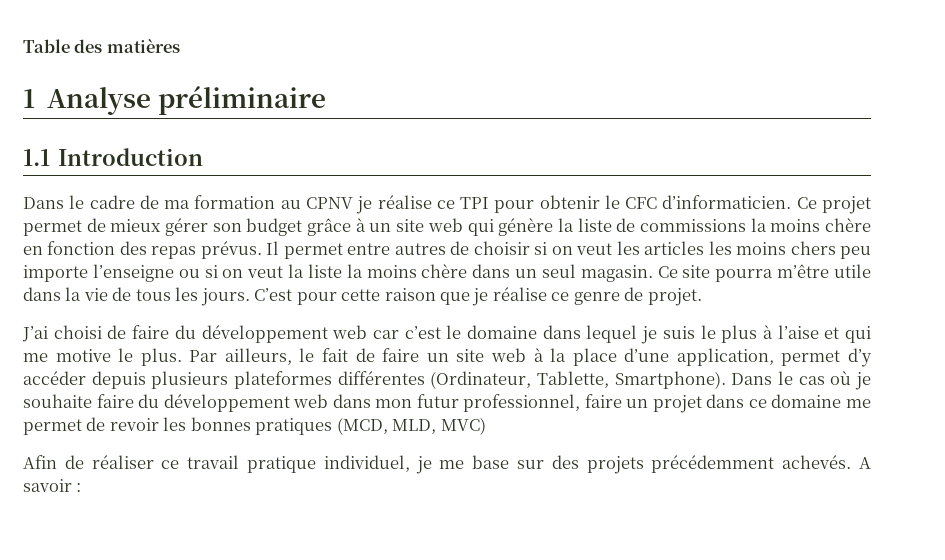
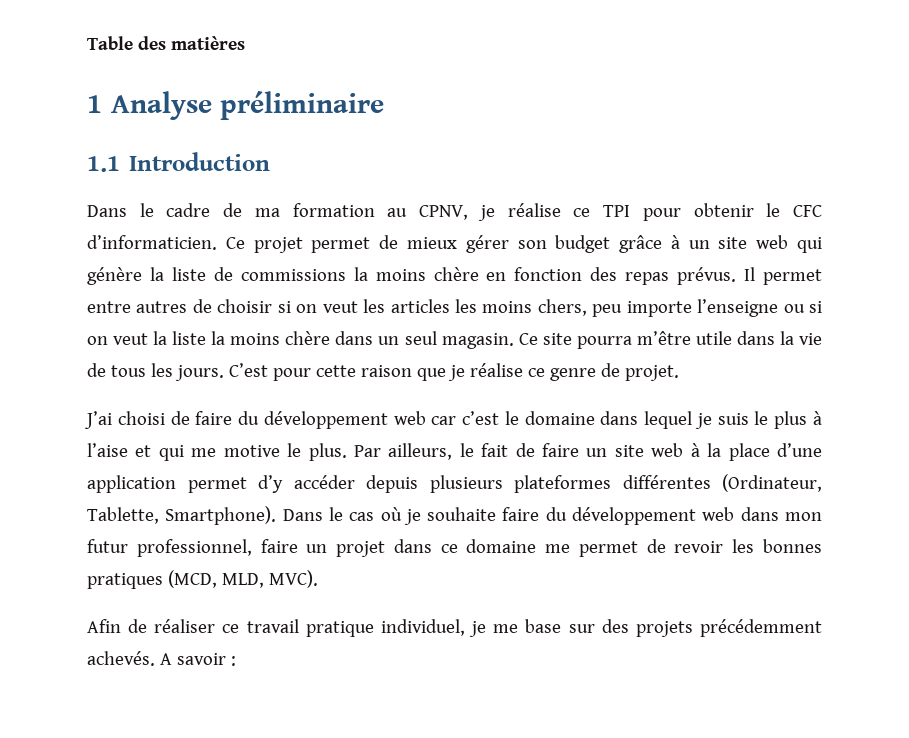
[305,197,353,209] CPNV -> [419,205,469,220] CPNV,
[790,241,836,255] chers -> [537,299,587,316] chers,
[676,348,774,366] application, -> [87,475,176,493] application
[440,417,486,435] MVC) -> [268,570,318,588] MVC).

